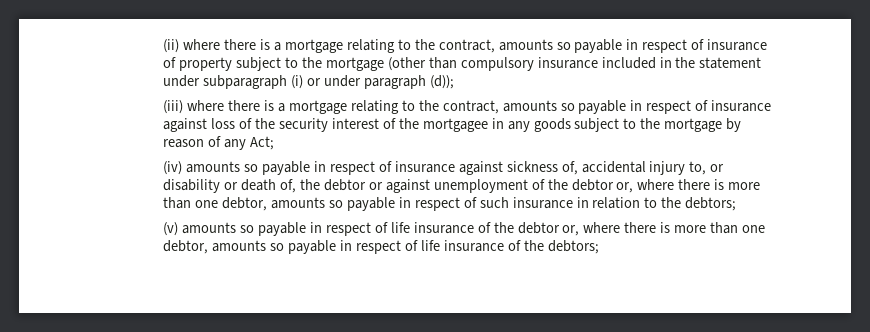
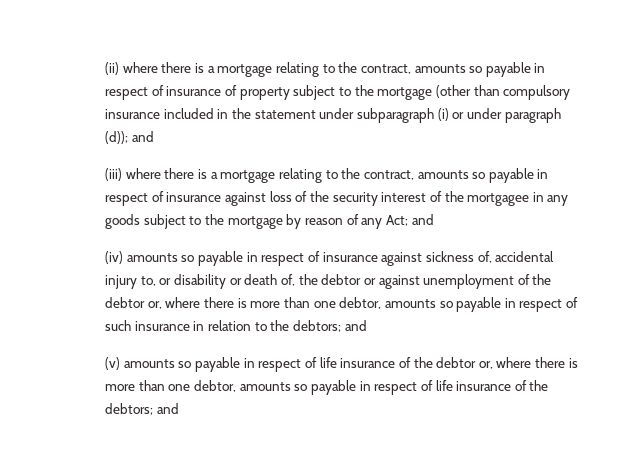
(454, 82) none -> [131,131,154,142] and
(275, 143) none -> [411,214,434,225] and
(737, 204) none -> [344,320,367,331] and
(599, 247) none -> [156,403,179,414] and

